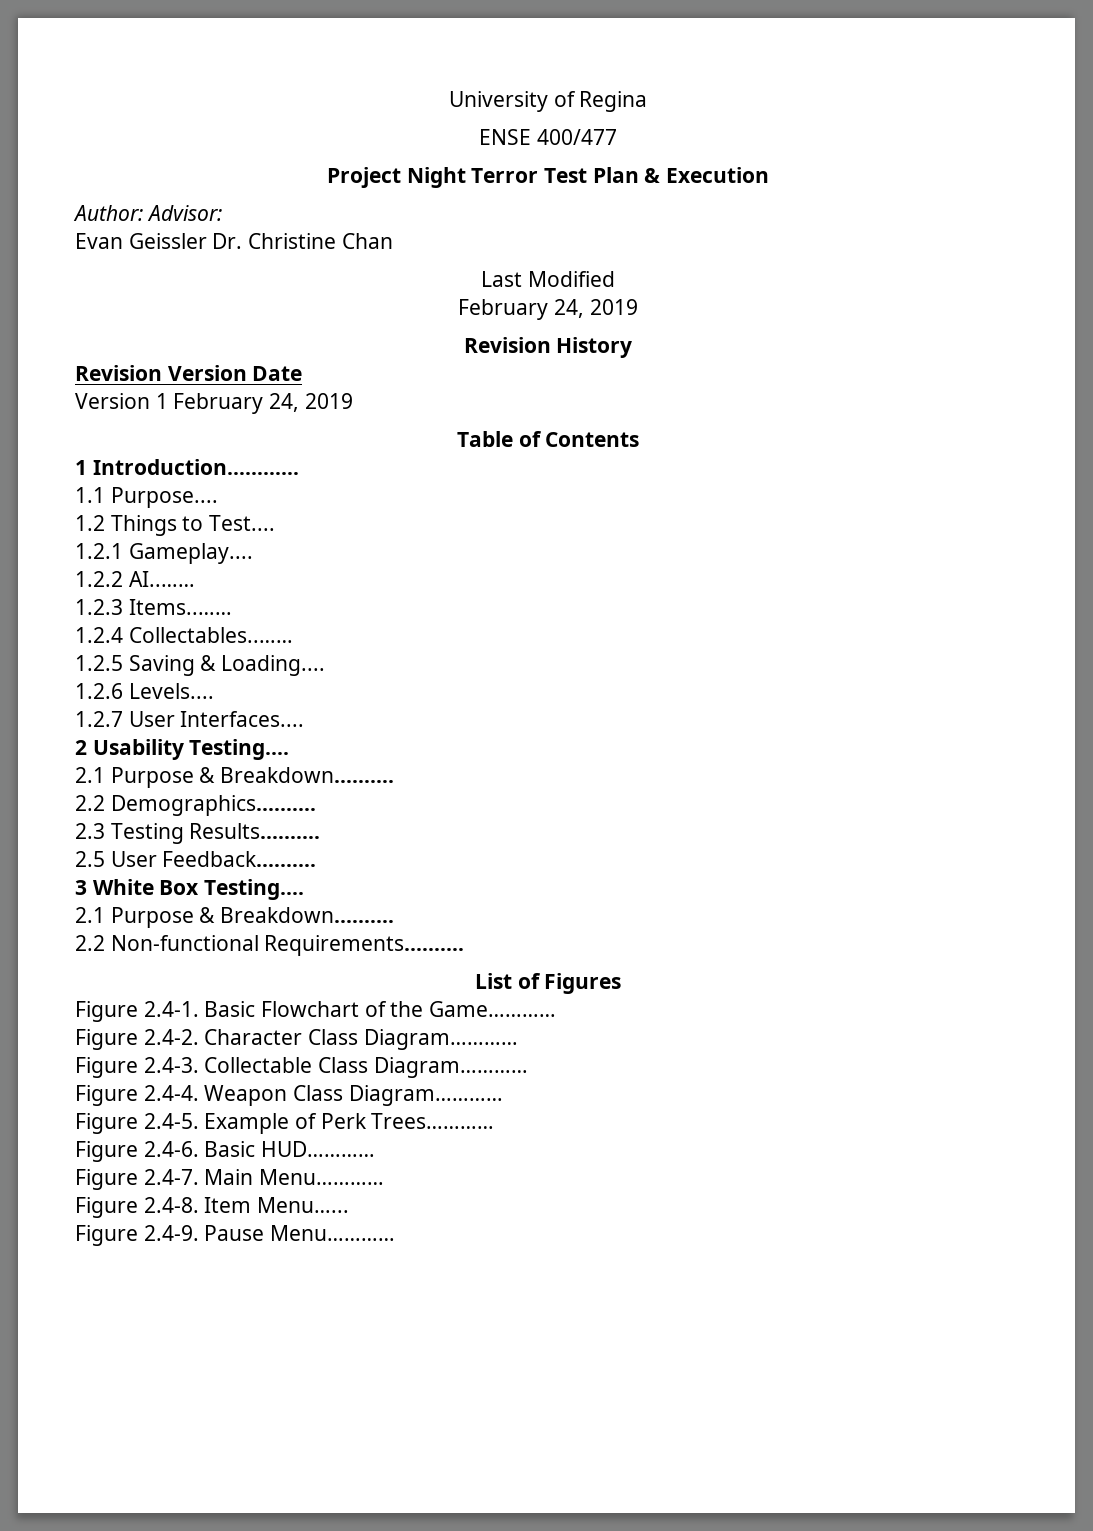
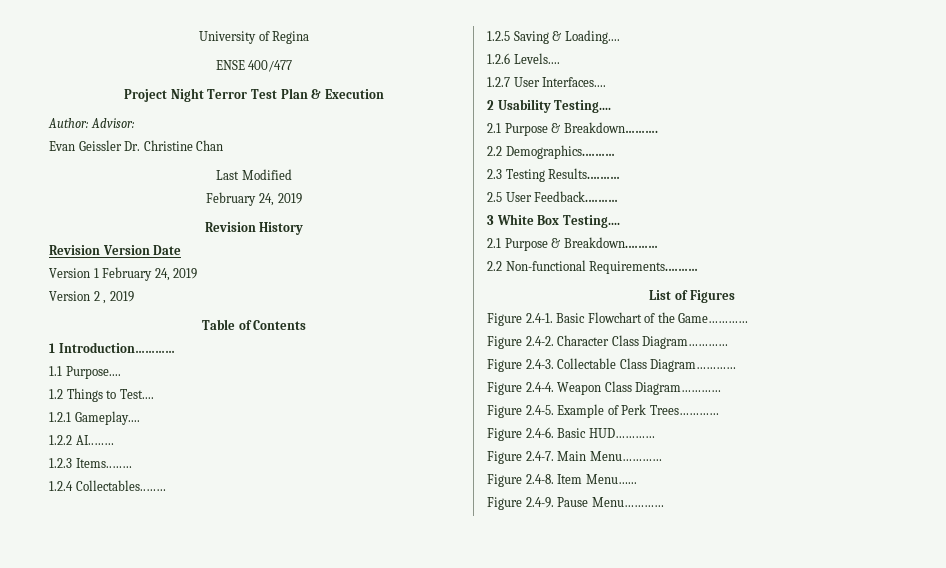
(353, 401) none -> [49,291,134,304] // Version 2 , 2019

